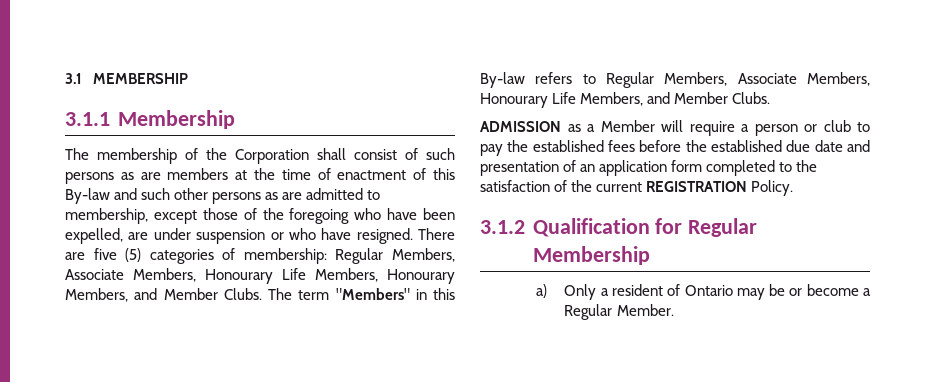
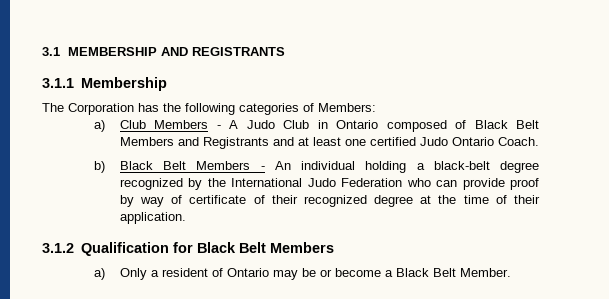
(189, 78) none -> [160,47,285,56] AND REGISTRANTS
[97,148,455,164] [65,168,456,184] [65,188,381,204] [65,208,455,224] [65,228,455,244] [65,248,455,264] [65,268,455,284] [65,288,455,302] [480,72,870,88] [480,92,771,108] [480,120,870,136] [480,140,870,156] [480,160,818,176] [480,180,794,196] membership of the Corporation shall consist of such persons as are members at the time of enactment of this By-law and such other persons as are admitted to membership, except those of the foregoing who have been expelled, are under suspension or who have resigned. There are five (5) categories of membership: Regular Members, Associate Members, Honourary Life Members, Honourary Members, and Member Clubs. The term "Members" in this By-law refers to Regular Members, Associate Members, Honourary Life Members, and Member Clubs. // ADMISSION as a Member will require a person or club to pay the established fees before the established due date and presentation of an application form completed to the satisfaction of the current REGISTRATION Policy. -> [68,103,376,115] [93,120,539,132] [119,137,539,149] [93,161,539,173] [119,178,539,190] [119,195,540,207] [119,212,186,224] Corporation has the following categories of Members: // a) Club Members - A Judo Club in Ontario composed of Black Belt Members and Registrants and at least one certified Judo Ontario Coach. // b) Black Belt Members - An individual holding a black-belt degree recognized by the International Judo Federation who can provide proof by way of certificate of their recognized degree at the time of their application.
[688,218,758,237] [532,246,650,265] Regular Membership -> [196,242,334,253] Black Belt Members
[564,304,613,320] Regular -> [395,268,456,277] Black Belt

